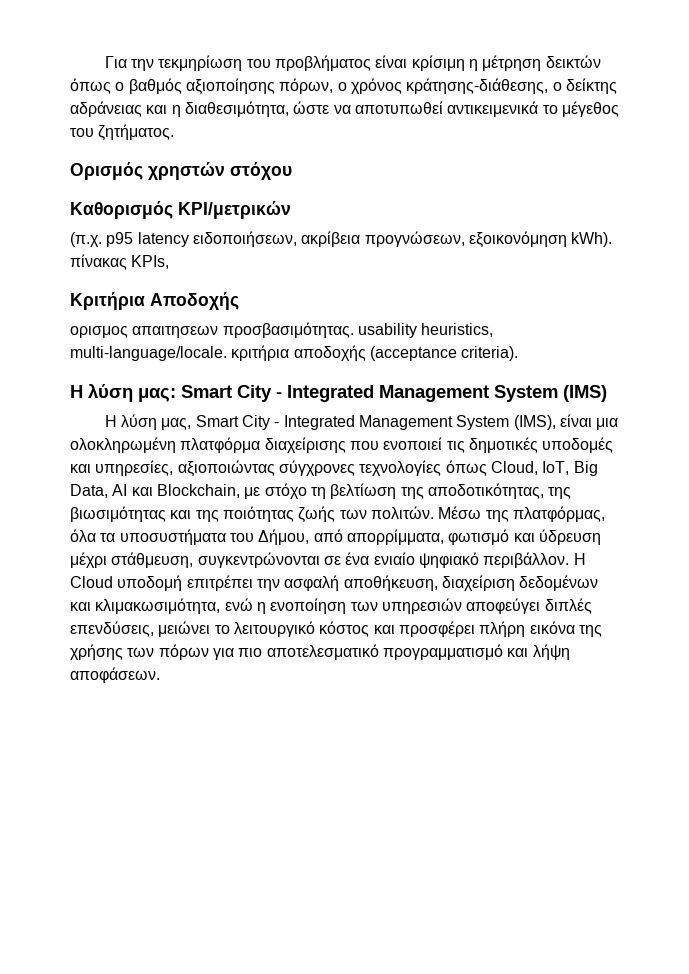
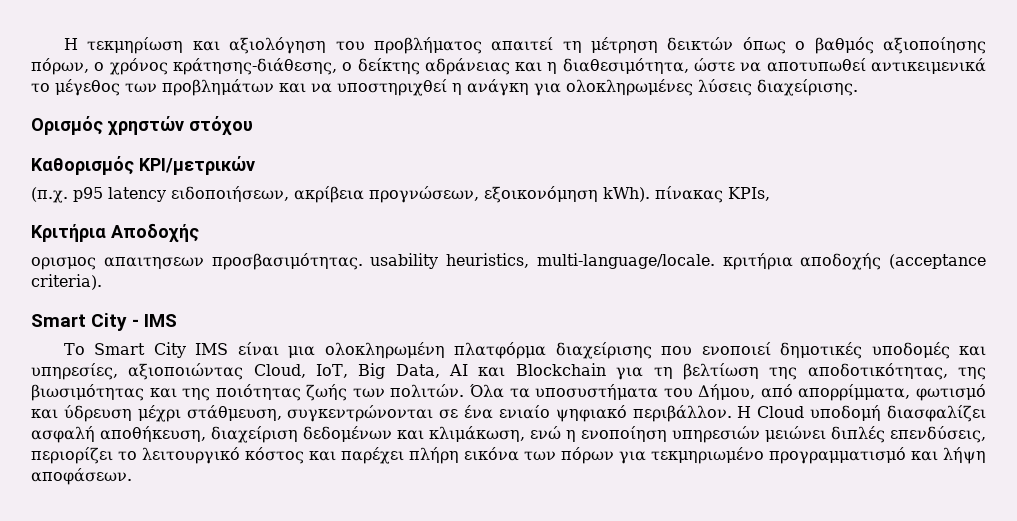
[104,55,478,71] Για την τεκμηρίωση του προβλήματος είναι κρίσιμη η -> [63,37,582,54] Η τεκμηρίωση και αξιολόγηση του προβλήματος απαιτεί τη
[70,124,175,141] του ζητήματος. -> [125,79,858,96] των προβλημάτων και να υποστηριχθεί η ανάγκη για ολοκληρωμένες λύσεις διαχείρισης.
[70,384,607,402] [104,414,556,430] Η λύση μας: Smart City - Integrated Management System (IMS) // Η λύση μας, Smart City - Integrated Management System (IMS), -> [31,313,178,331] [63,342,229,358] Smart City - ΙΜS // Το Smart City IMS
[446,441,465,453] τις -> (771, 349) none
[278,460,487,476] σύγχρονες τεχνολογίες όπως -> (244, 371) none
[156,483,307,499] Blockchain, με στόχο -> [515,363,644,380] Blockchain για
[438,506,605,522] [70,529,96,542] Μέσω της πλατφόρμας, όλα -> [469,384,504,398] Όλα
[186,575,280,591] επιτρέπει την -> [886,405,986,422] διασφαλίζει
[95,598,221,614] κλιμακωσιμότητα, -> [429,426,525,442] κλιμάκωση,
[350,598,541,614] των υπηρεσιών αποφεύγει -> [672,426,826,443] υπηρεσιών μειώνει
[158,621,211,637] μειώνει -> [31,447,113,464] περιορίζει
[398,621,475,637] προσφέρει -> [341,447,404,464] παρέχει
[578,625,602,637] [70,644,123,660] της χρήσης -> (519, 454) none
[238,644,379,660] πιο αποτελεσματικό -> [651,447,764,464] τεκμηριωμένο

